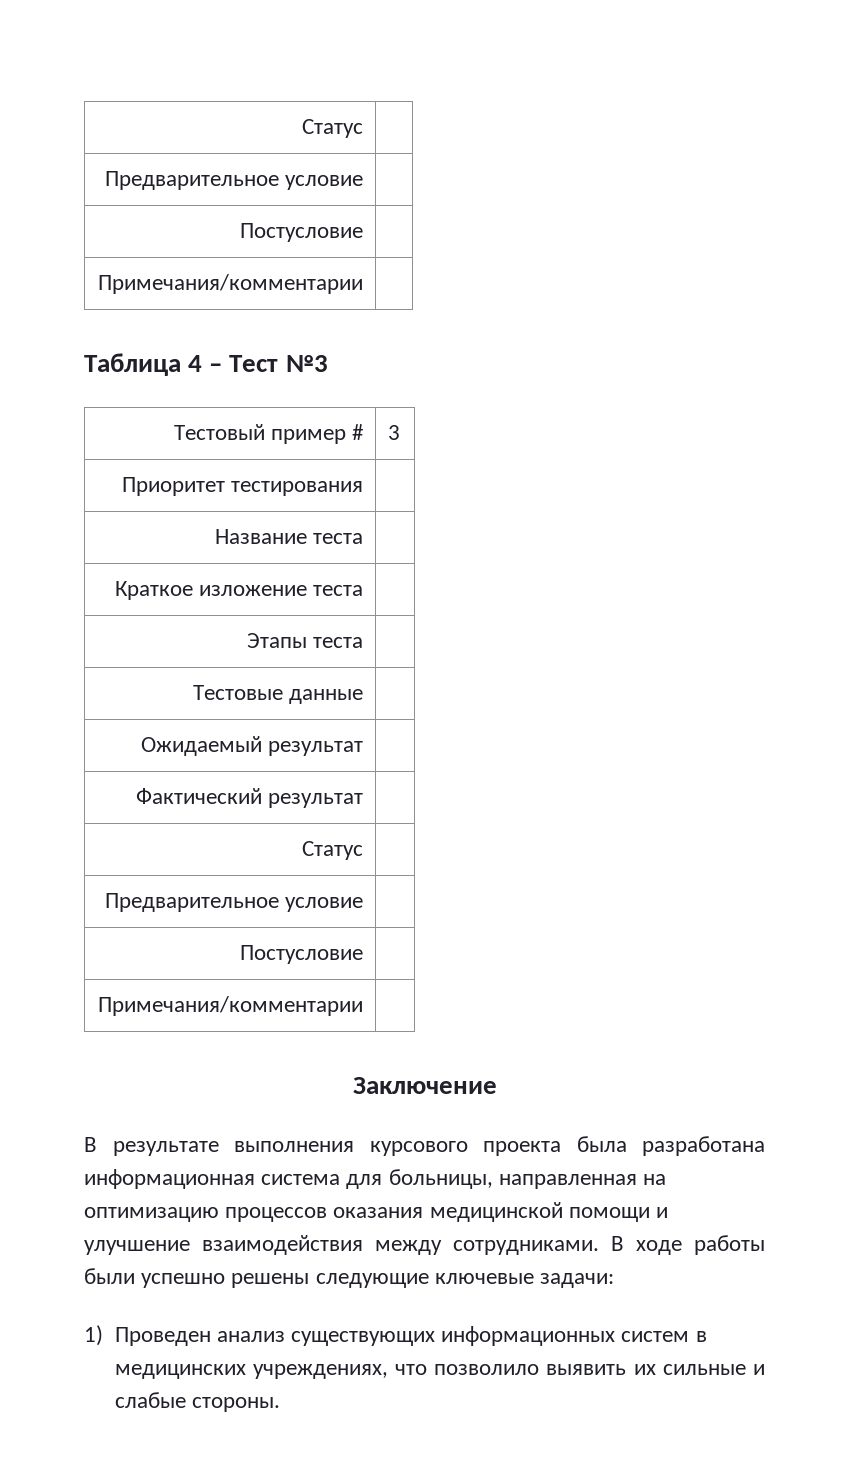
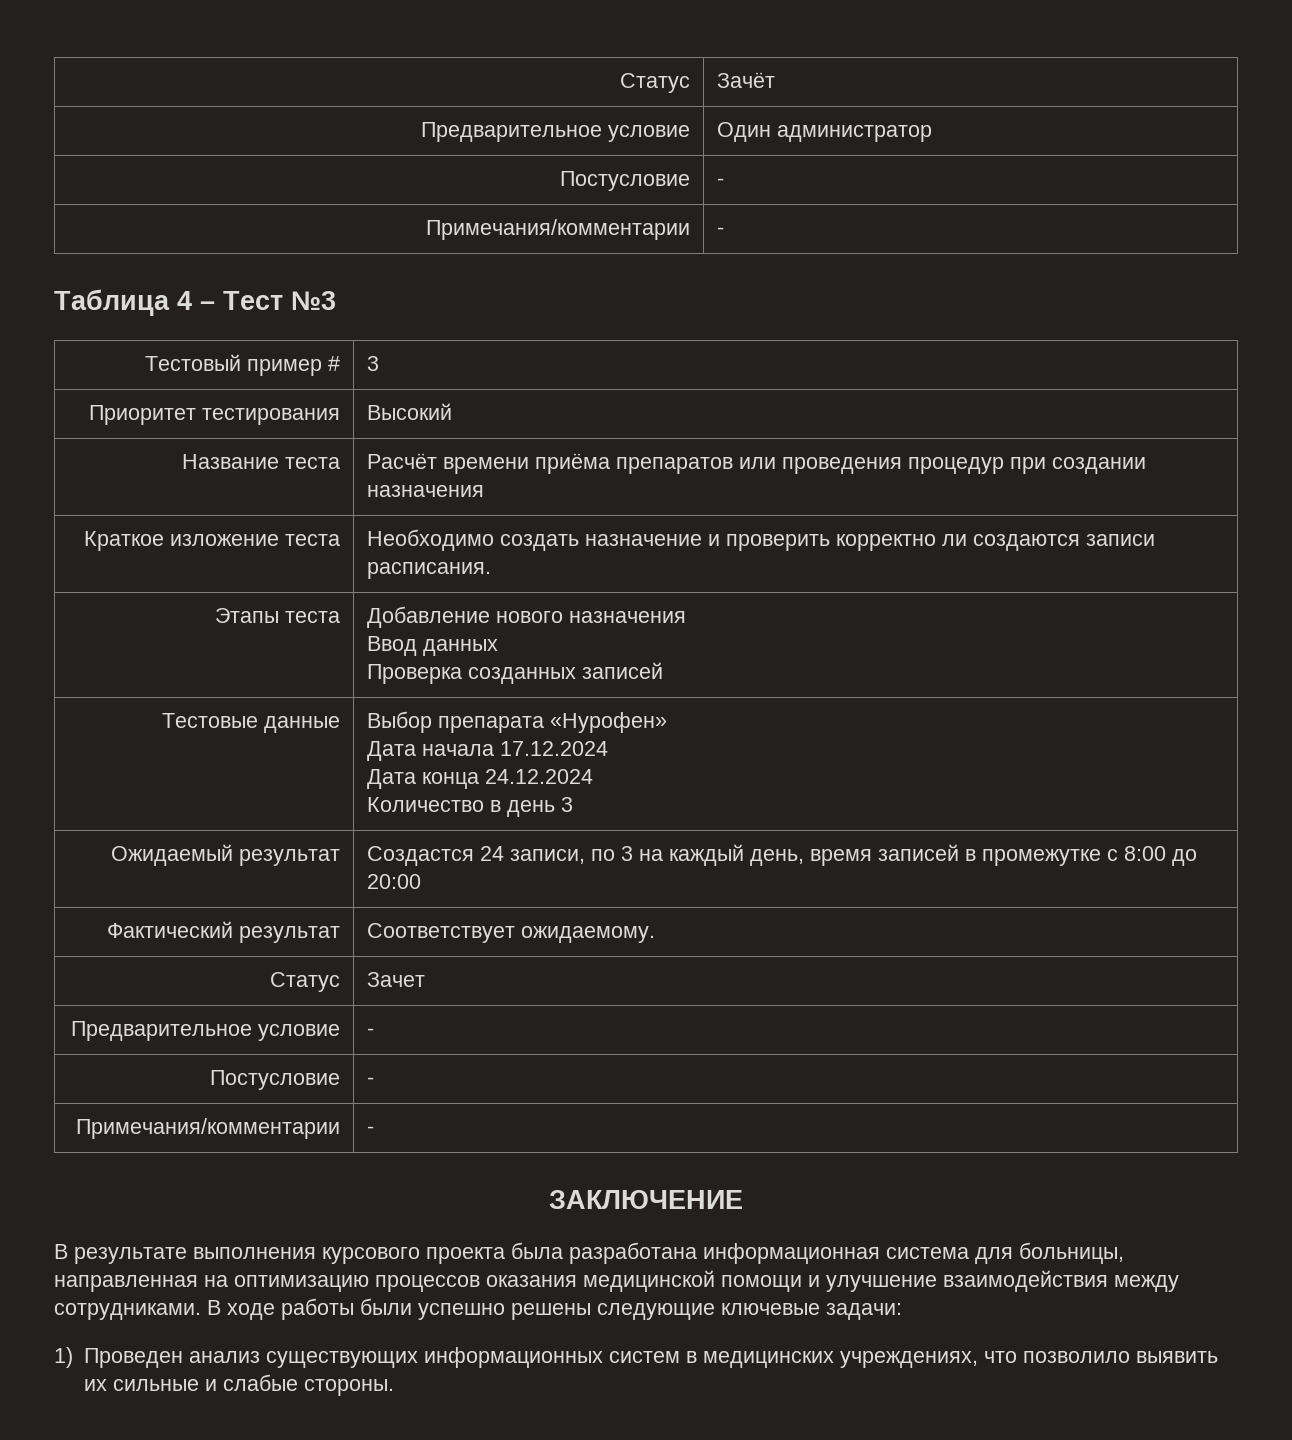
[302,119,364,138] [105,171,364,190] [240,223,364,242] [98,274,364,294] Статус | // Предварительное условие | // Постусловие | // Примечания/комментарии | -> [619,73,690,93] [717,72,776,88] [420,122,690,142] [717,122,933,142] [559,171,690,191] [717,178,725,186] [425,219,690,240] [717,227,725,235] Статус | Зачёт // Предварительное условие | Один администратор // Постусловие | - // Примечания/комментарии | -
(364, 488) none -> [367,403,453,420] Высокий
[114,581,364,600] [247,633,364,648] [193,685,364,704] [141,736,364,756] // Краткое изложение теста | // Этапы теста | // Тестовые данные | // Ожидаемый результат | -> [367,453,1147,474] [367,485,485,497] [83,531,340,551] [367,529,1156,551] [367,562,492,579] [214,608,340,623] [367,606,687,628] [367,636,499,656] [367,662,664,684] [161,713,340,733] [367,711,668,733] [367,741,609,761] [367,769,594,789] [367,797,574,817] [110,844,340,866] [367,844,1198,866] [367,874,422,889] Расчёт времени приёма препаратов или проведения процедур при создании назначения // Краткое изложение теста | Необходимо создать назначение и проверить корректно ли создаются записи расписания. // Этапы теста | Добавление нового назначения // Ввод данных // Проверка созданных записей // Тестовые данные | Выбор препарата «Нурофен» // Дата начала 17.12.2024 // Дата конца 24.12.2024 // Количество в день 3 // Ожидаемый результат | Создастся 24 записи, по 3 на каждый день, время записей в промежутке с 8:00 до 20:00
[302,841,364,860] [105,893,364,912] [240,945,364,964] [98,996,364,1016] [352,1077,497,1094] // Статус | // Предварительное условие | // Постусловие | // Примечания/комментарии | // Заключение -> [367,923,656,943] [269,972,340,992] [367,972,426,987] [70,1021,340,1041] [367,1028,375,1036] [209,1070,340,1090] [367,1077,375,1085] [75,1118,340,1139] [367,1126,375,1134] [549,1190,743,1209] Соответствует ожидаемому. // Статус | Зачет // Предварительное условие | - // Постусловие | - // Примечания/комментарии | - // ЗАКЛЮЧЕНИЕ

